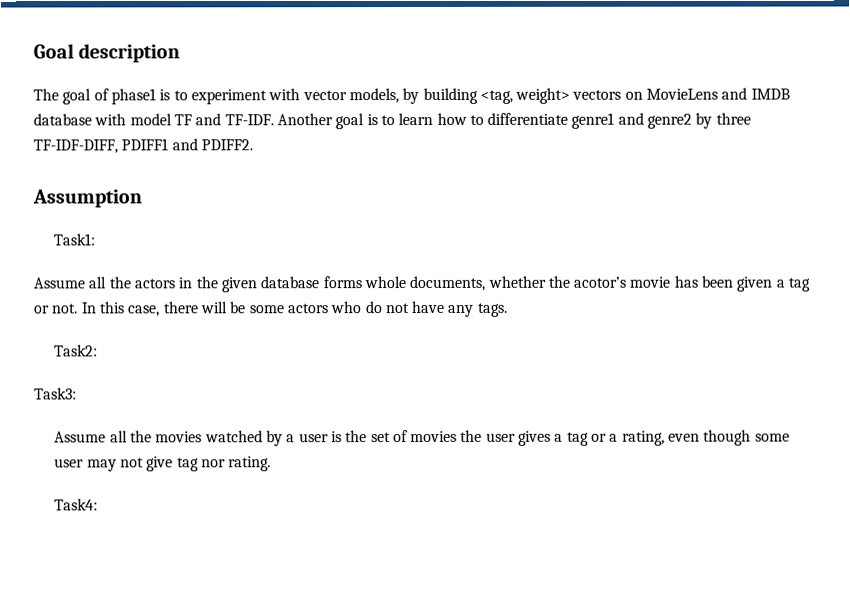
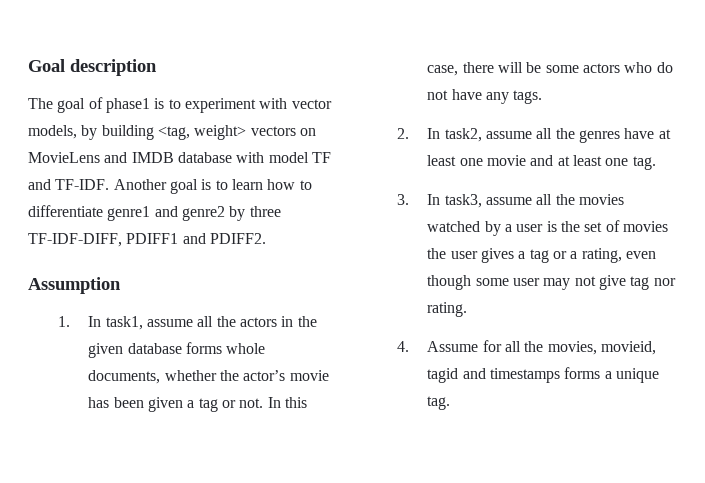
[53,233,96,246] [33,277,85,289] Task1: // Assume -> [58,316,193,330] 1. In task1, assume
[573,276,627,288] acotor’s -> [243,370,286,381] actor’s
[54,344,99,357] [34,387,77,400] [54,431,107,443] Task2: // Task3: // Assume -> [397,128,671,143] [427,155,656,170] [397,194,532,208] 2. In task2, assume all the genres have at least one movie and at least one tag. // 3. In task3, assume
[54,498,99,511] Task4: -> [397,340,656,355] [427,367,659,383] [427,396,451,410] 4. Assume for all the movies, movieid, tagid and timestamps forms a unique tag.

